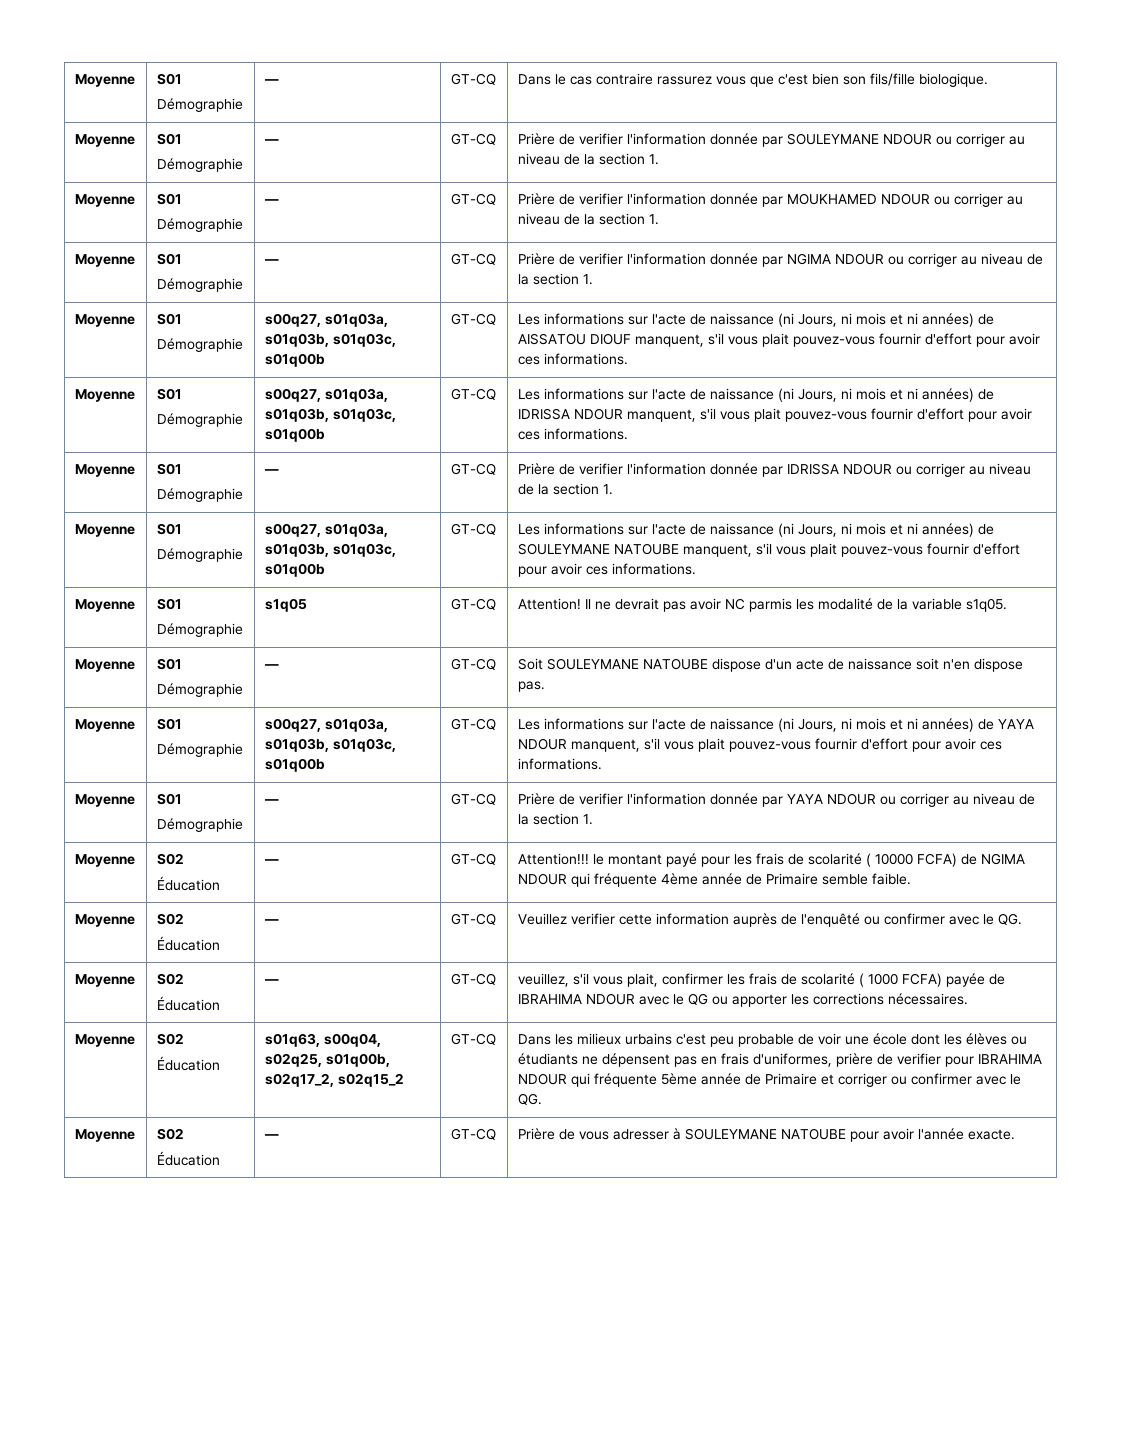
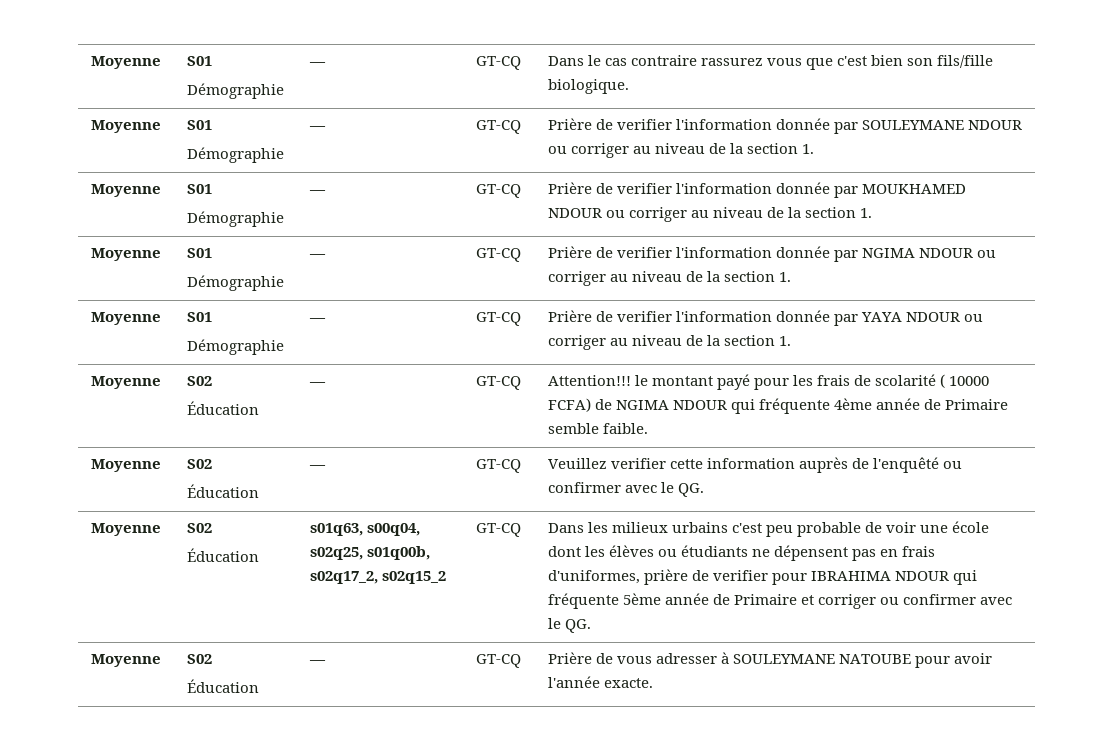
[156,338,243,352] [264,313,388,327] [264,333,396,347] [264,353,325,367] [450,313,496,325] [517,313,994,327] [517,333,1040,347] [517,353,628,365] [74,389,135,402] [156,388,182,400] [156,413,243,427] [264,388,388,402] [264,408,396,422] [264,428,325,442] [450,388,496,400] [517,388,994,402] [517,408,1032,422] [517,428,628,440] [74,464,135,477] [156,463,182,475] [156,488,243,502] [263,469,279,474] [450,463,496,475] [517,463,1031,477] [517,483,613,495] [74,524,135,537] [156,523,182,535] [156,548,243,562] [264,523,388,537] [264,543,396,557] [264,563,325,577] [450,523,496,535] [517,523,994,537] [517,543,1020,557] [517,563,696,577] [74,599,135,612] [156,598,182,610] [156,623,243,637] [264,598,307,612] [450,598,496,610] [517,598,1007,612] [74,659,135,672] [156,658,182,670] [156,683,243,697] [263,664,279,669] [450,658,496,670] [517,658,1023,672] [517,681,545,692] [74,719,135,732] [156,718,182,730] [156,743,243,757] [264,718,388,732] [264,738,396,752] [264,758,325,772] [450,718,496,730] [517,718,1034,732] [517,738,1002,752] [517,758,602,770] [74,794,135,807] [156,793,182,805] // Démographie | s00q27, s01q03a, s01q03b, s01q03c, s01q00b | GT-CQ | Les informations sur l'acte de naissance (ni Jours, ni mois et ni années) de AISSATOU DIOUF manquent, s'il vous plait pouvez-vous fournir d'effort pour avoir ces informations. // Moyenne | S01 // Démographie | s00q27, s01q03a, s01q03b, s01q03c, s01q00b | GT-CQ | Les informations sur l'acte de naissance (ni Jours, ni mois et ni années) de IDRISSA NDOUR manquent, s'il vous plait pouvez-vous fournir d'effort pour avoir ces informations. // Moyenne | S01 // Démographie | — | GT-CQ | Prière de verifier l'information donnée par IDRISSA NDOUR ou corriger au niveau de la section 1. // Moyenne | S01 // Démographie | s00q27, s01q03a, s01q03b, s01q03c, s01q00b | GT-CQ | Les informations sur l'acte de naissance (ni Jours, ni mois et ni années) de SOULEYMANE NATOUBE manquent, s'il vous plait pouvez-vous fournir d'effort pour avoir ces informations. // Moyenne | S01 // Démographie | s1q05 | GT-CQ | Attention! Il ne devrait pas avoir NC parmis les modalité de la variable s1q05. // Moyenne | S01 // Démographie | — | GT-CQ | Soit SOULEYMANE NATOUBE dispose d'un acte de naissance soit n'en dispose pas. // Moyenne | S01 // Démographie | s00q27, s01q03a, s01q03b, s01q03c, s01q00b | GT-CQ | Les informations sur l'acte de naissance (ni Jours, ni mois et ni années) de YAYA NDOUR manquent, s'il vous plait pouvez-vous fournir d'effort pour avoir ces informations. // Moyenne | S01 -> (212, 317) none
[156,996,220,1011] [263,979,279,984] [450,973,496,985] [517,973,1005,987] [517,993,968,1007] [74,1034,135,1047] [156,1033,184,1045] // Éducation | — | GT-CQ | veuillez, s'il vous plait, confirmer les frais de scolarité ( 1000 FCFA) payée de IBRAHIMA NDOUR avec le QG ou apporter les corrections nécessaires. // Moyenne | S02 -> (212, 528) none

